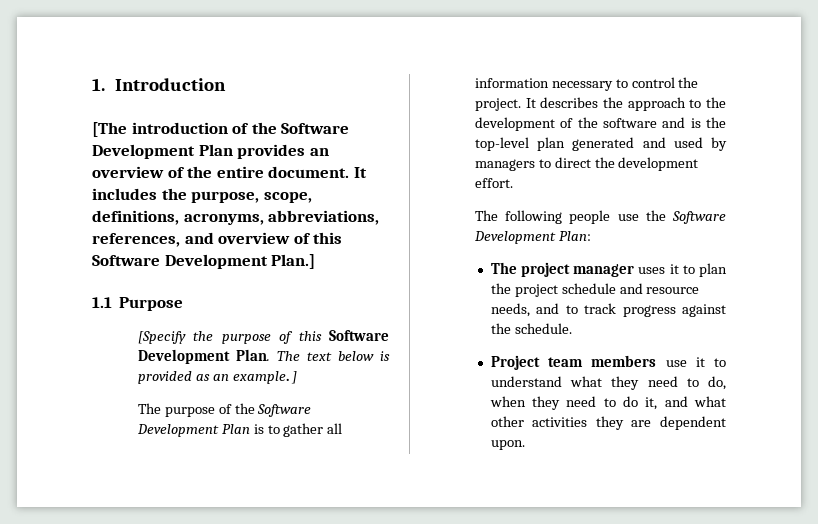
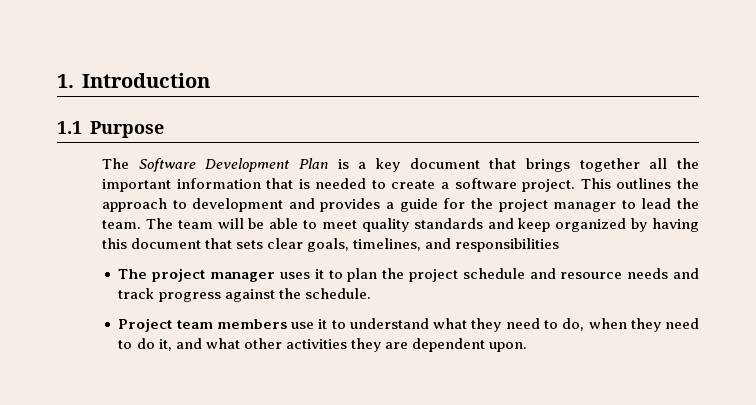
[92,122,350,137] [92,144,329,159] [92,166,367,178] [92,188,312,203] [92,210,380,225] [92,232,343,247] [92,254,316,269] [92,297,184,311] [137,330,390,344] [137,349,391,364] [137,371,298,384] [137,403,312,417] [136,423,343,437] [474,77,699,91] [474,97,726,111] [474,117,726,131] [474,137,727,151] [474,157,699,171] [474,178,513,188] [474,210,726,224] [473,231,591,244] [The introduction of the Software Development Plan provides an overview of the entire document. It includes the purpose, scope, definitions, acronyms, abbreviations, references, and overview of this Software Development Plan.] // 1.1 Purpose // [Specify the purpose of this Software Development Plan. The text below is provided as an example. ] // The purpose of the Software Development Plan is to gather all information necessary to control the project. It describes the approach to the development of the software and is the top-level plan generated and used by managers to direct the development effort. // The following people use the Software Development Plan: -> [57,121,164,138] [101,158,699,172] [101,178,699,192] [101,198,700,212] [101,218,699,232] [101,238,560,252] 1.1 Purpose // The Software Development Plan is a key document that brings together all the important information that is needed to create a software project. This outlines the approach to development and provides a guide for the project manager to lead the team. The team will be able to meet quality standards and keep organized by having this document that sets clear goals, timelines, and responsibilities
[490,303,578,317] needs, and to -> [627,268,699,279] needs and

